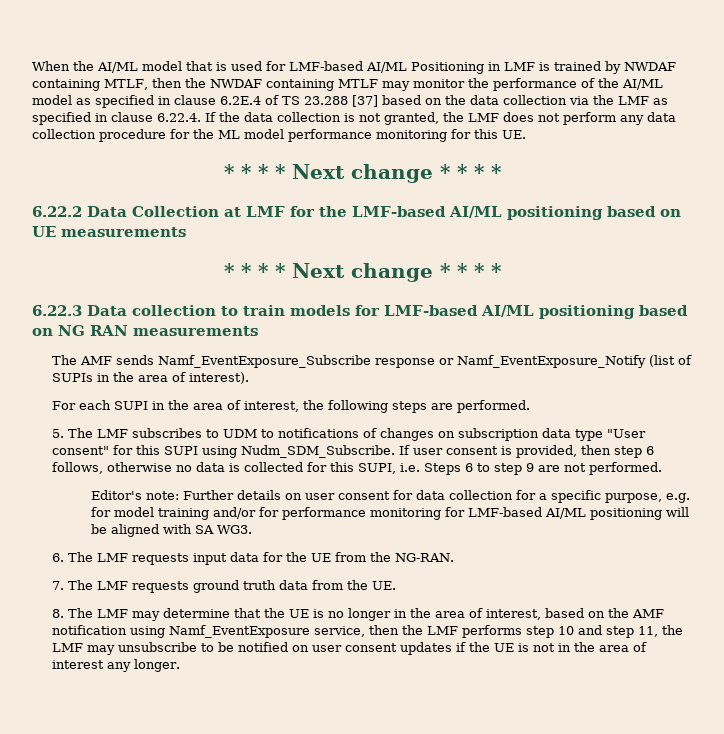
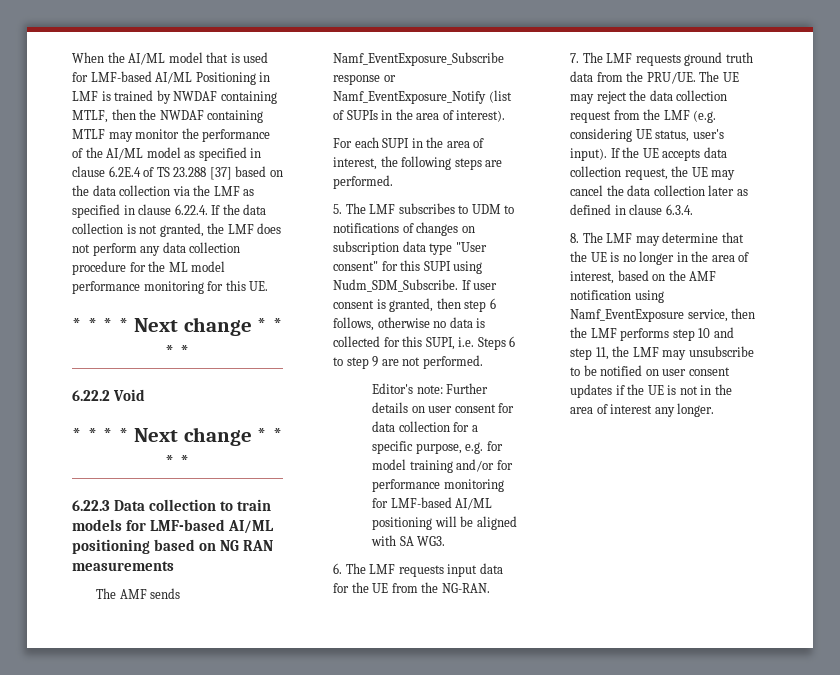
[87,206,681,220] [32,226,186,237] Data Collection at LMF for the LMF-based AI/ML positioning based on UE measurements -> [113,389,146,401] Void
[515,445,577,458] provided, -> [389,298,434,312] granted,
[371,581,396,590] UE. -> [646,71,739,84] [570,90,728,104] [570,109,717,123] [570,128,724,142] [570,147,727,161] [570,166,736,180] [570,185,748,196] [570,204,693,215] PRU/UE. The UE may reject the data collection request from the LMF (e.g. considering UE status, user's input). If the UE accepts data collection request, the UE may cancel the data collection later as defined in clause 6.3.4.

